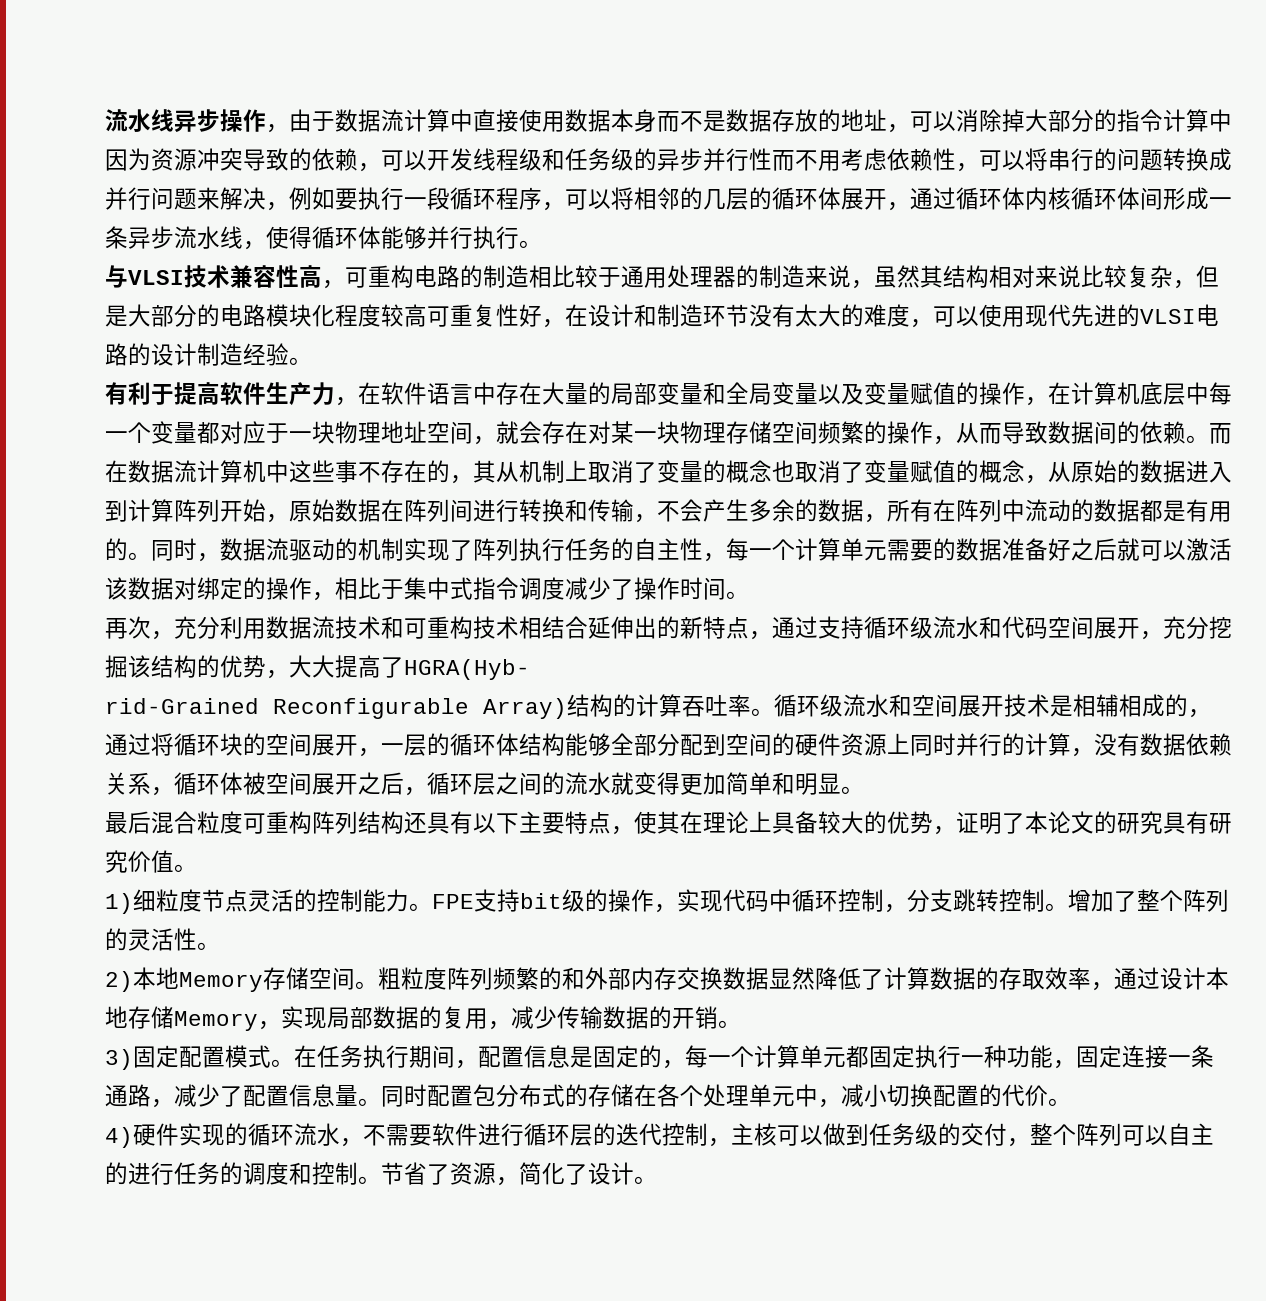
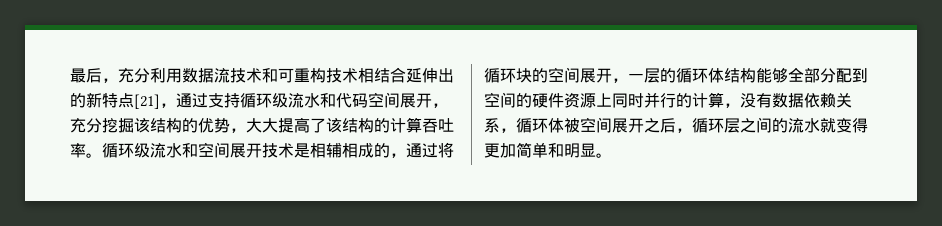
[105,109,1232,133] [105,148,1232,172] [105,187,1232,211] [105,226,542,250] [105,265,1219,289] [105,304,1219,328] [105,343,312,366] [105,382,1232,406] [105,421,1232,445] [105,460,1232,484] [105,499,1232,523] [105,538,1232,562] [105,577,749,601] [105,616,151,639] 流水线异步操作，由于数据流计算中直接使用数据本身而不是数据存放的地址，可以消除掉大部分的指令计算中因为资源冲突导致的依赖，可以开发线程级和任务级的异步并行性而不用考虑依赖性，可以将串行的问题转换成并行问题来解决，例如要执行一段循环程序，可以将相邻的几层的循环体展开，通过循环体内核循环体间形成一条异步流水线，使得循环体能够并行执行。 // 与VLSI技术兼容性高，可重构电路的制造相比较于通用处理器的制造来说，虽然其结构相对来说比较复杂，但是大部分的电路模块化程度较高可重复性好，在设计和制造环节没有太大的难度，可以使用现代先进的VLSI电路的设计制造经验。 // 有利于提高软件生产力，在软件语言中存在大量的局部变量和全局变量以及变量赋值的操作，在计算机底层中每一个变量都对应于一块物理地址空间，就会存在对某一块物理存储空间频繁的操作，从而导致数据间的依赖。而在数据流计算机中这些事不存在的，其从机制上取消了变量的概念也取消了变量赋值的概念，从原始的数据进入到计算阵列开始，原始数据在阵列间进行转换和传输，不会产生多余的数据，所有在阵列中流动的数据都是有用的。同时，数据流驱动的机制实现了阵列执行任务的自主性，每一个计算单元需要的数据准备好之后就可以激活该数据对绑定的操作，相比于集中式指令调度减少了操作时间。 // 再次 -> [70,68,102,83] 最后
(749, 628) none -> [134,94,160,109] [21]
[404,659,530,680] [105,698,567,719] HGRA(Hyb- // rid-Grained Reconfigurable Array) -> [326,118,342,133] 该
[105,811,1232,835] [105,850,197,873] [105,889,1229,914] [105,928,220,951] [105,967,1229,992] [105,1006,741,1031] [105,1045,1214,1070] [105,1084,1071,1108] [105,1123,1214,1148] [105,1162,657,1186] // 最后混合粒度可重构阵列结构还具有以下主要特点，使其在理论上具备较大的优势，证明了本论文的研究具有研究价值。 // 1)细粒度节点灵活的控制能力。FPE支持bit级的操作，实现代码中循环控制，分支跳转控制。增加了整个阵列的灵活性。 // 2)本地Memory存储空间。粗粒度阵列频繁的和外部内存交换数据显然降低了计算数据的存取效率，通过设计本地存储Memory，实现局部数据的复用，减少传输数据的开销。 // 3)固定配置模式。在任务执行期间，配置信息是固定的，每一个计算单元都固定执行一种功能，固定连接一条通路，减少了配置信息量。同时配置包分布式的存储在各个处理单元中，减小切换配置的代价。 // 4)硬件实现的循环流水，不需要软件进行循环层的迭代控制，主核可以做到任务级的交付，整个阵列可以自主的进行任务的调度和控制。节省了资源，简化了设计。 -> (612, 155) none

